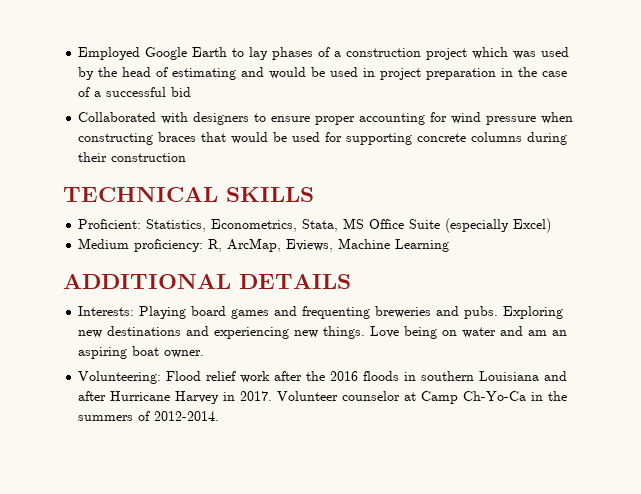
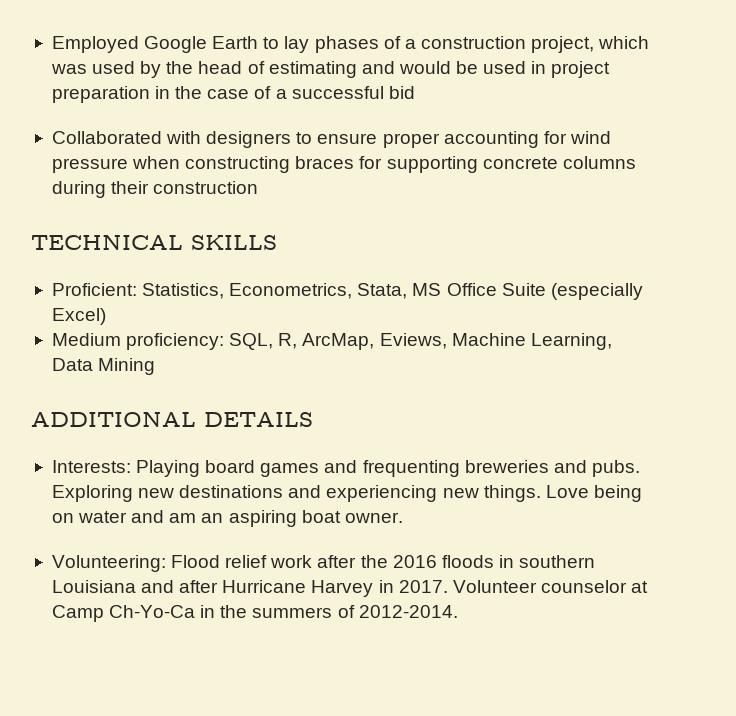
[426,48,468,60] project -> [531,36,595,53] project,
[201,132,321,144] that would be used -> (355, 162) none
(204, 245) none -> [229,333,274,350] SQL,
[395,239,450,252] Learning -> [530,333,612,350] [51,358,156,375] Learning, Data Mining

